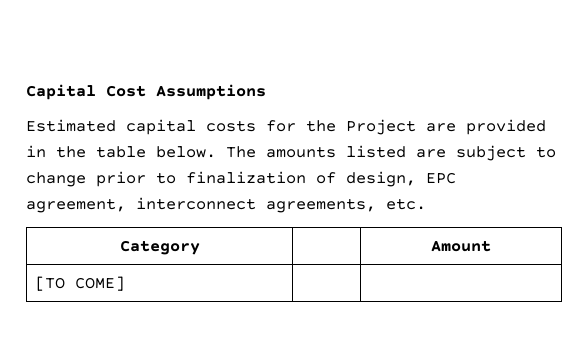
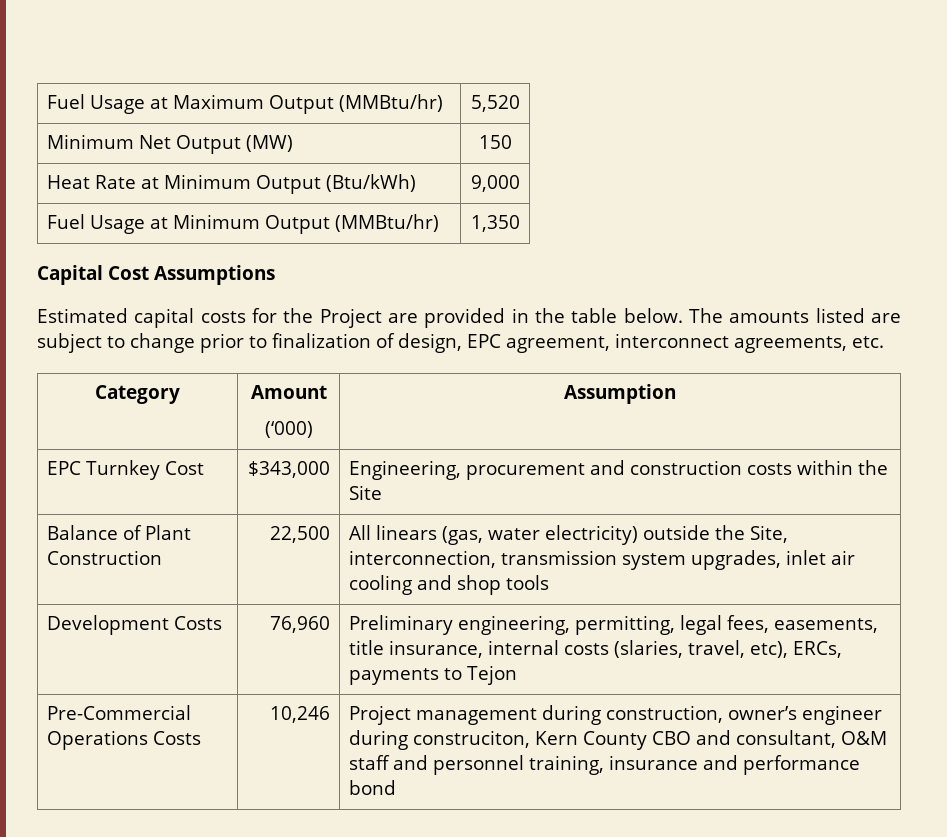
(26, 92) none -> [46,94,443,114] [470,95,520,112] [46,134,293,154] [478,135,512,149] [46,174,416,194] [470,175,520,192] [46,214,439,234] [470,215,520,232] Fuel Usage at Maximum Output (MMBtu/hr) | 5,520 // Minimum Net Output (MW) | 150 // Heat Rate at Minimum Output (Btu/kWh) | 9,000 // Fuel Usage at Minimum Output (MMBtu/hr) | 1,350 //
[431,240,491,252] [34,276,125,291] | Amount // [TO COME] | | -> [250,385,327,399] [264,421,313,438] [564,384,676,404] [46,460,204,480] [248,461,331,478] [348,460,888,480] [348,485,382,500] [46,525,191,540] [46,550,162,565] [270,526,331,543] [348,525,788,545] [348,550,855,570] [348,575,549,595] [46,615,222,635] [270,616,331,633] [348,615,878,635] [348,640,842,658] [348,665,517,685] [46,705,191,720] [46,730,201,750] [270,706,331,723] [348,705,882,725] [348,730,887,750] [348,755,860,775] [348,780,396,795] Amount // (‘000) | Assumption // EPC Turnkey Cost | $343,000 | Engineering, procurement and construction costs within the Site // Balance of Plant Construction | 22,500 | All linears (gas, water electricity) outside the Site, interconnection, transmission system upgrades, inlet air cooling and shop tools // Development Costs | 76,960 | Preliminary engineering, permitting, legal fees, easements, title insurance, internal costs (slaries, travel, etc), ERCs, payments to Tejon // Pre-Commercial Operations Costs | 10,246 | Project management during construction, owner’s engineer during construciton, Kern County CBO and consultant, O&M staff and personnel training, insurance and performance bond

